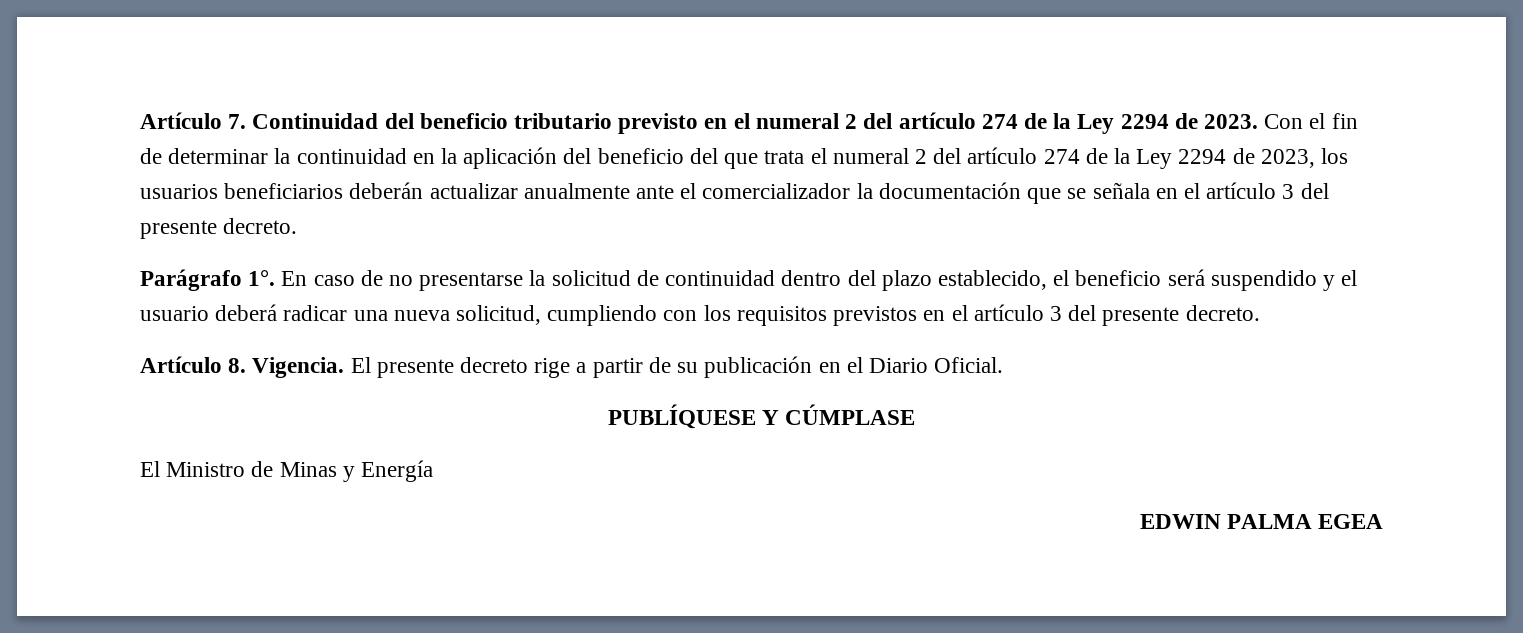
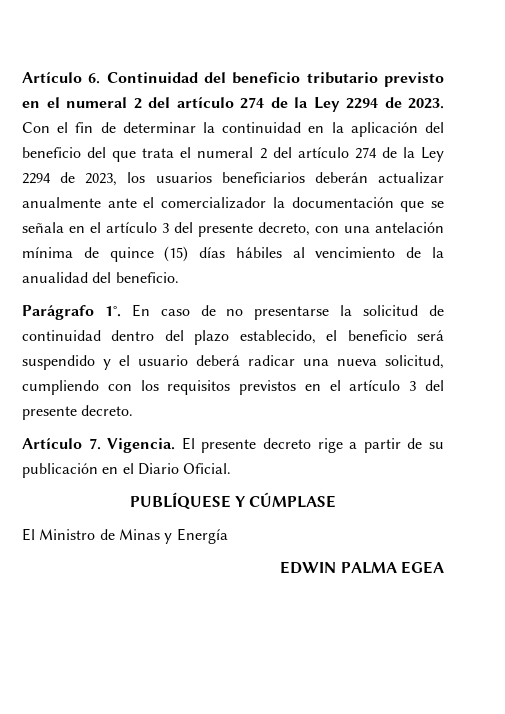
[140,112,247,129] Artículo 7. -> [22,72,101,84] Artículo 6.
[223,218,298,234] decreto. -> [258,222,444,236] [22,246,444,262] [22,272,179,283] decreto, con una antelación mínima de quince (15) días hábiles al vencimiento de la anualidad del beneficio.
[228,358,247,373] 8. -> [88,438,101,450] 7.

